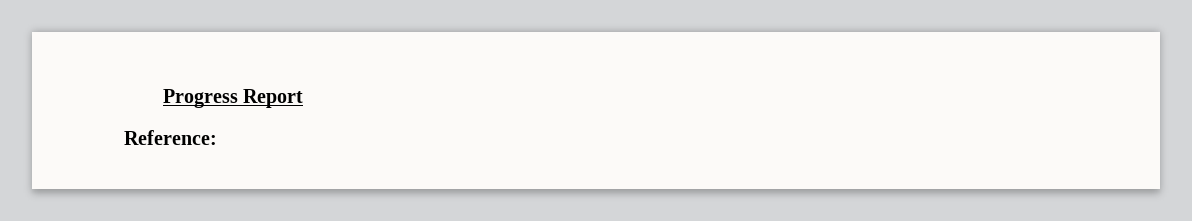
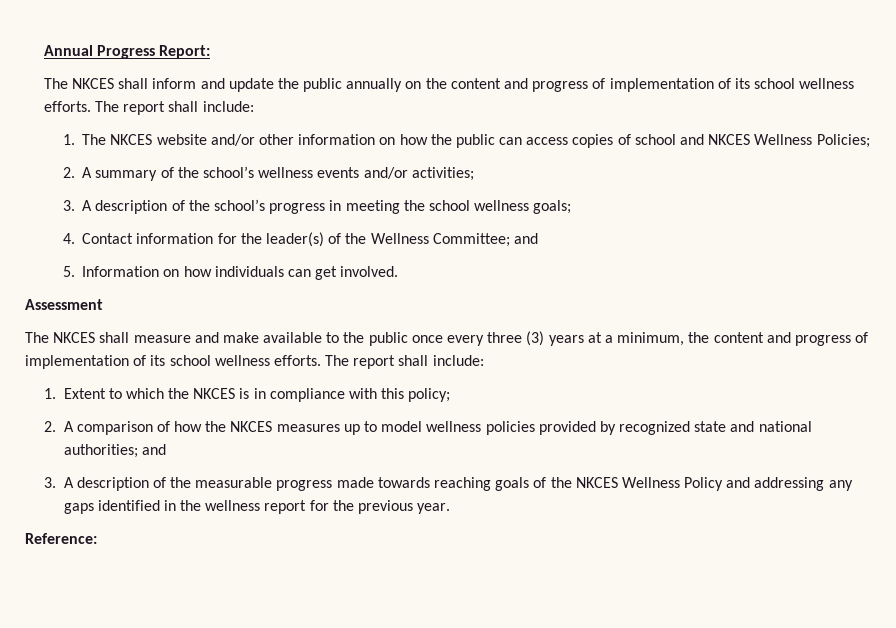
[163,89,304,108] Progress Report -> [43,45,211,59] [43,78,855,92] [43,101,254,115] [62,134,870,148] [62,166,474,181] [62,199,572,214] [62,232,538,247] [62,266,399,280] [25,299,103,310] [25,331,869,346] [25,355,484,369] [43,388,451,402] [43,421,812,435] [63,444,166,458] [43,477,853,491] [63,500,451,514] Annual Progress Report: // The NKCES shall inform and update the public annually on the content and progress of implementation of its school wellness efforts. The report shall include: // 1. The NKCES website and/or other information on how the public can access copies of school and NKCES Wellness Policies; // 2. A summary of the school’s wellness events and/or activities; // 3. A description of the school’s progress in meeting the school wellness goals; // 4. Contact information for the leader(s) of the Wellness Committee; and // 5. Information on how individuals can get involved. // Assessment // The NKCES shall measure and make available to the public once every three (3) years at a minimum, the content and progress of implementation of its school wellness efforts. The report shall include: // 1. Extent to which the NKCES is in compliance with this policy; // 2. A comparison of how the NKCES measures up to model wellness policies provided by recognized state and national authorities; and // 3. A description of the measurable progress made towards reaching goals of the NKCES Wellness Policy and addressing any gaps identified in the wellness report for the previous year.

